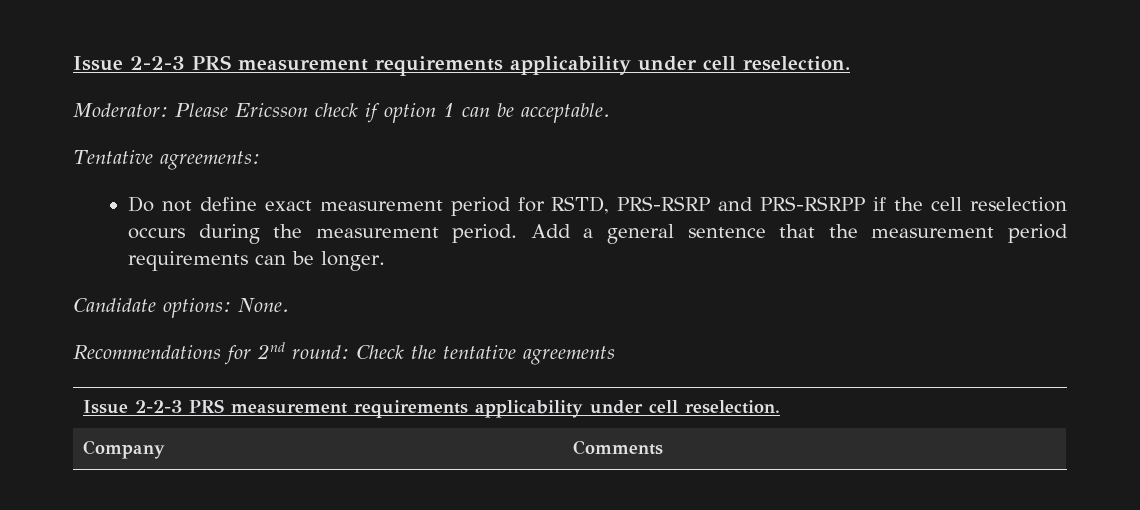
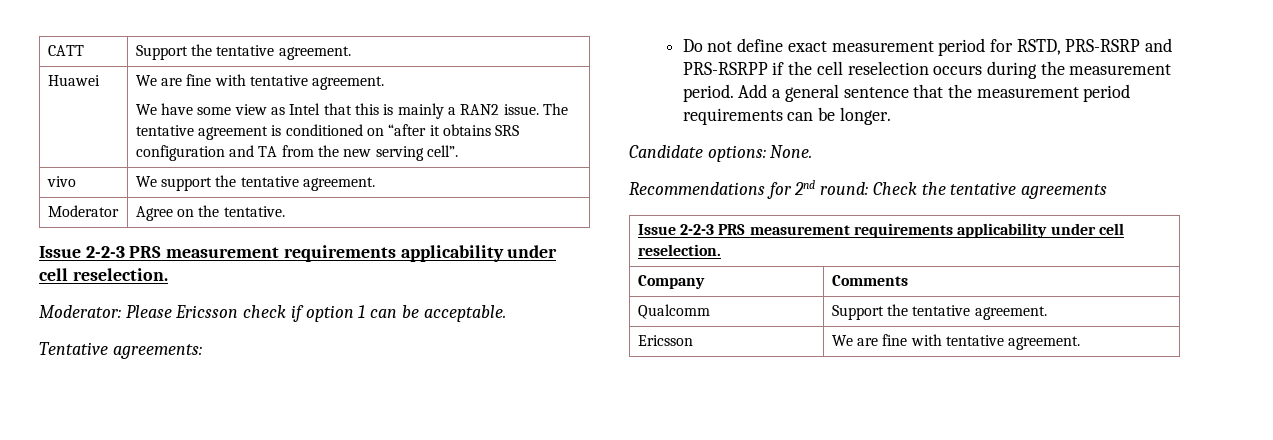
(73, 63) none -> [47,45,84,56] [135,44,351,60] [47,75,100,86] [135,74,385,90] [135,103,568,119] [135,124,520,140] [135,145,458,161] [46,176,76,187] [135,175,376,191] [47,205,119,217] [135,205,285,221] CATT | Support the tentative agreement. // Huawei | We are fine with tentative agreement. // We have some view as Intel that this is mainly a RAN2 issue. The tentative agreement is conditioned on “after it obtains SRS configuration and TA from the new serving cell”. // vivo | We support the tentative agreement. // Moderator | Agree on the tentative. //
(663, 447) none -> [637,304,710,319] [831,304,1047,320] [637,335,693,346] [831,334,1081,350] // Qualcomm | Support the tentative agreement. // Ericsson | We are fine with tentative agreement.

